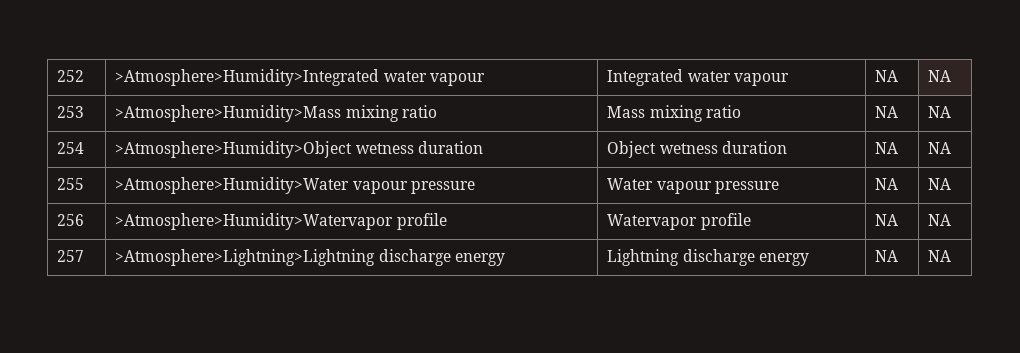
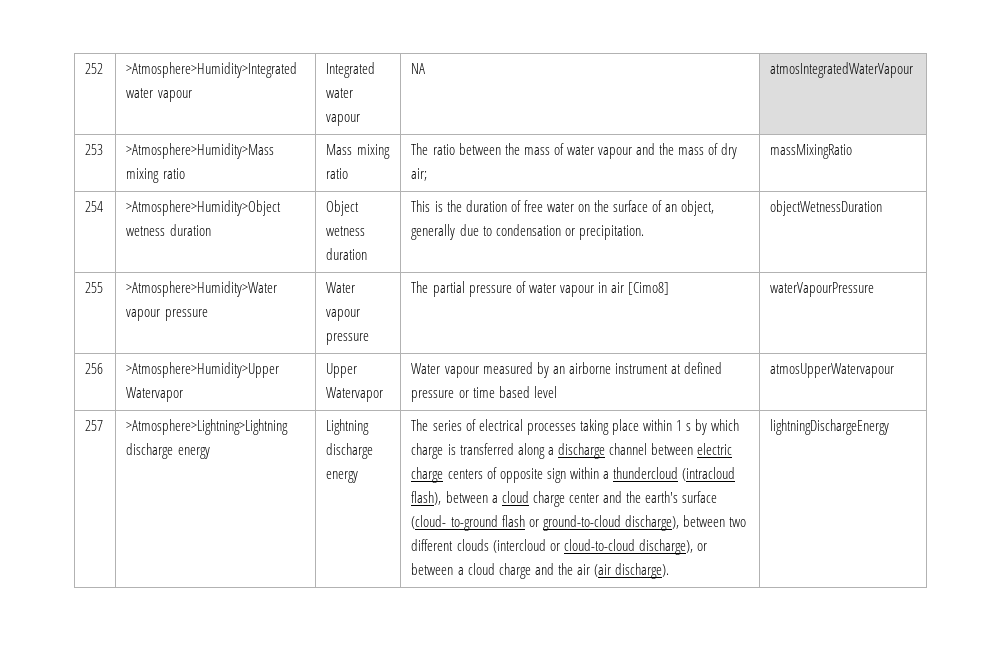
[928,70,952,82] NA -> [770,62,914,78] atmosIntegratedWaterVapour
[875,106,899,118] [928,106,952,118] NA | NA -> [411,143,738,159] [411,168,428,181] [770,144,853,159] The ratio between the mass of water vapour and the mass of dry air; | massMixingRatio
[875,142,899,154] [928,142,952,154] NA | NA -> [411,200,715,216] [411,224,644,240] [770,200,883,216] This is the duration of free water on the surface of an object, generally due to condensation or precipitation. | objectWetnessDuration
[875,178,899,190] [928,178,952,190] [57,214,85,226] [115,213,447,230] [607,213,751,230] [875,214,899,226] [928,214,952,226] NA | NA // 256 | >Atmosphere>Humidity>Watervapor profile | Watervapor profile | NA | NA -> [411,281,669,297] [770,282,875,297] [85,363,104,374] [126,362,280,378] [126,387,184,402] [326,363,358,378] [326,387,384,402] [411,362,722,378] [411,386,557,402] [770,363,895,378] The partial pressure of water vapour in air [Cimo8] | waterVapourPressure // 256 | >Atmosphere>Humidity>Upper Watervapor | Upper Watervapor | Water vapour measured by an airborne instrument at defined pressure or time based level | atmosUpperWatervapour
[875,250,899,262] [928,250,952,262] NA | NA -> [411,419,740,435] [411,443,732,459] [411,467,735,483] [411,491,717,507] [411,515,746,531] [411,539,707,555] [411,563,669,579] [770,419,890,435] The series of electrical processes taking place within 1 s by which charge is transferred along a discharge channel between electric charge centers of opposite sign within a thundercloud (intracloud flash), between a cloud charge center and the earth's surface (cloud- to-ground flash or ground-to-cloud discharge), between two different clouds (intercloud or cloud-to-cloud discharge), or between a cloud charge and the air (air discharge). | lightningDischargeEnergy

